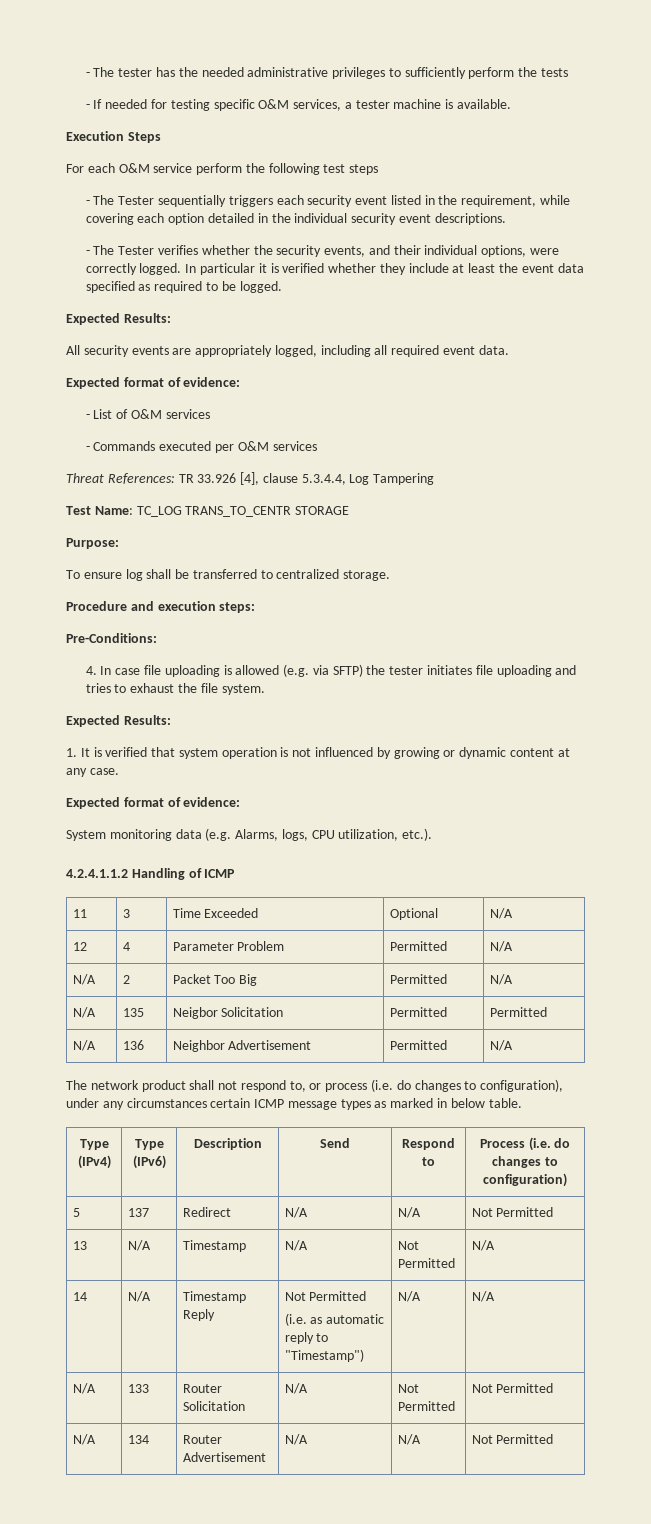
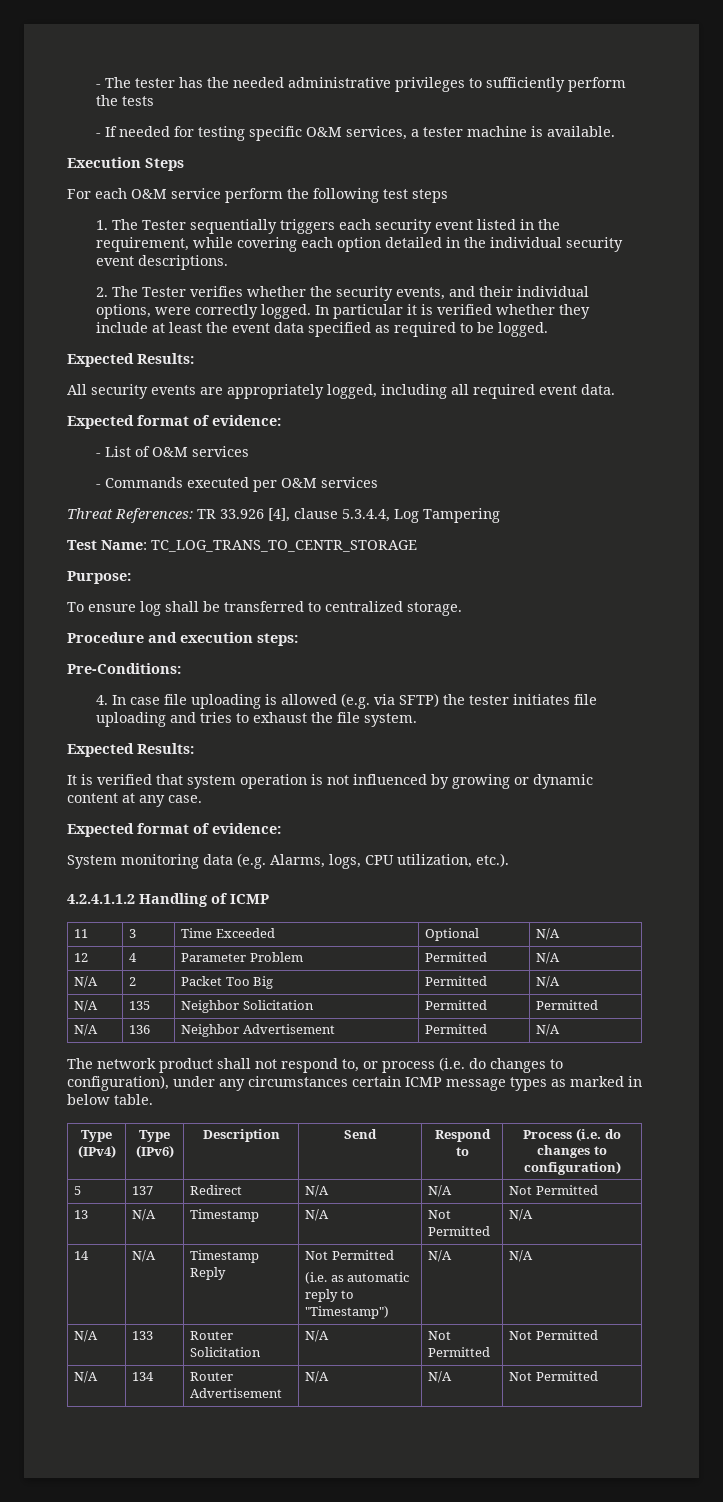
[85,200,90,205] - -> [95,220,108,230] 1.
[85,250,90,255] - -> [95,287,108,297] 2.
[136,506,350,517] TC_LOG TRANS_TO_CENTR STORAGE -> [151,540,417,552] TC_LOG_TRANS_TO_CENTR_STORAGE
[66,748,77,757] 1. -> (194, 748) none
[172,1007,218,1019] Neigbor -> [181,1000,240,1013] Neighbor

